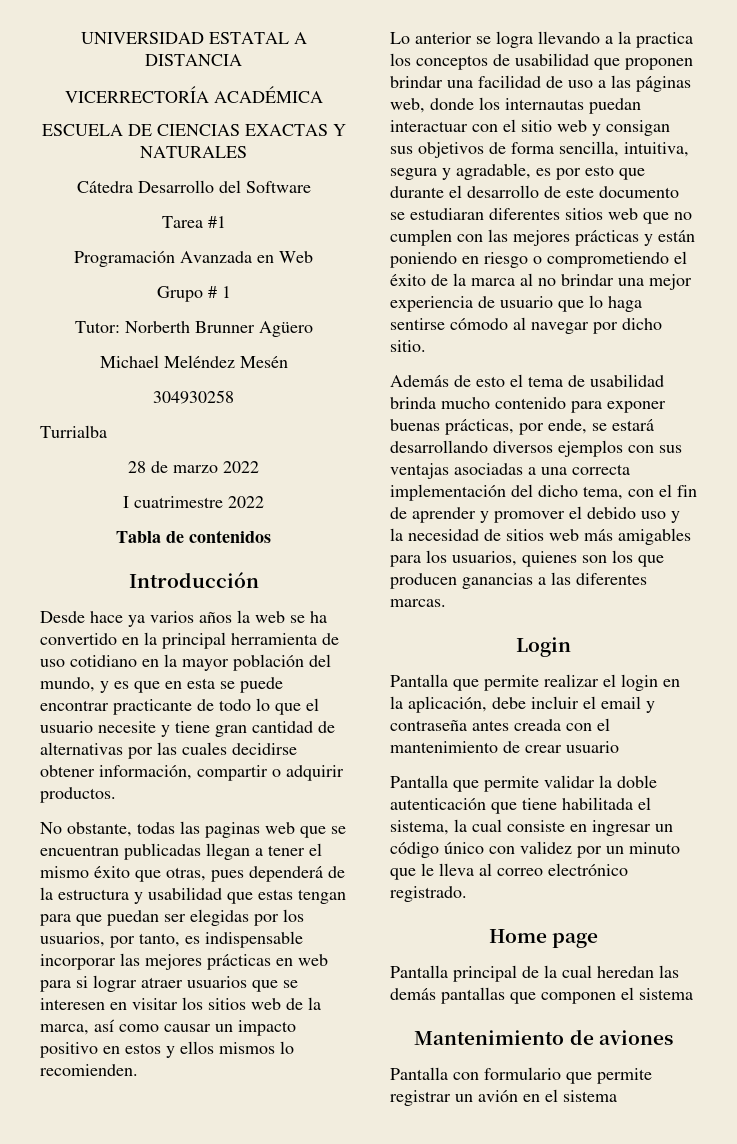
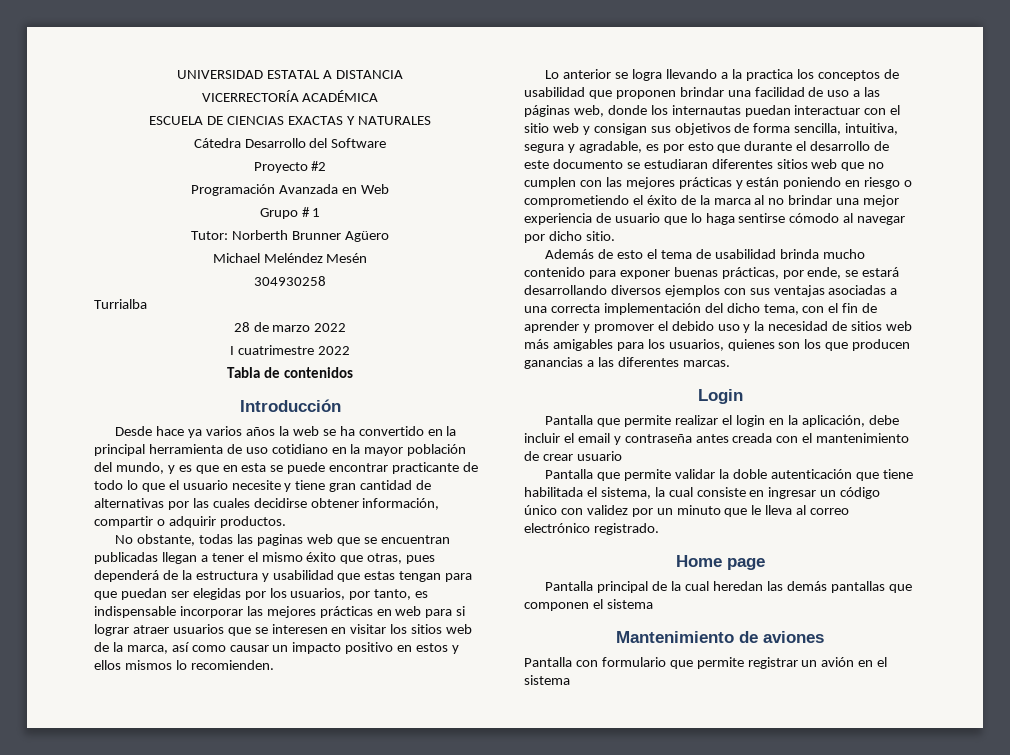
[161,216,226,228] Tarea #1 -> [253,161,327,173] Proyecto #2

